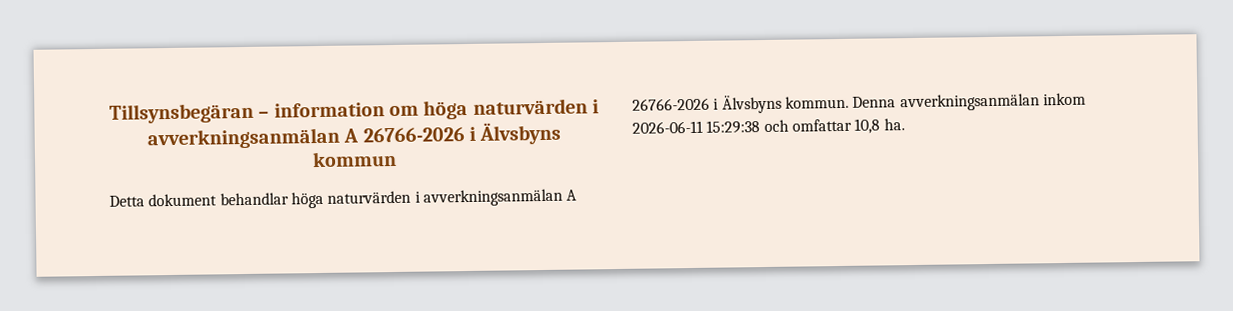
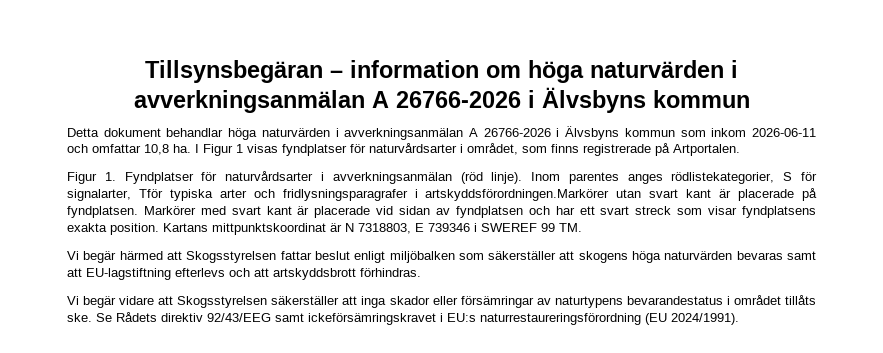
[784,93,1040,112] kommun. Denna avverkningsanmälan -> [624,128,706,137] kommun som
[706,120,761,134] 15:29:38 -> (816, 132) none
(905, 124) none -> [195,143,740,156] [67,171,818,184] [67,188,817,201] [67,206,817,218] [67,223,582,235] [67,251,816,263] [67,268,421,280] [67,295,816,308] [67,312,739,325] I Figur 1 visas fyndplatser för naturvårdsarter i området, som finns registrerade på Artportalen. // Figur 1. Fyndplatser för naturvårdsarter i avverkningsanmälan (röd linje). Inom parentes anges rödlistekategorier, S för signalarter, Tför typiska arter och fridlysningsparagrafer i artskyddsförordningen.Markörer utan svart kant är placerade på fyndplatsen. Markörer med svart kant är placerade vid sidan av fyndplatsen och har ett svart streck som visar fyndplatsens exakta position. Kartans mittpunktskoordinat är N 7318803, E 739346 i SWEREF 99 TM. // Vi begär härmed att Skogsstyrelsen fattar beslut enligt miljöbalken som säkerställer att skogens höga naturvärden bevaras samt att EU-lagstiftning efterlevs och att artskyddsbrott förhindras. // Vi begär vidare att Skogsstyrelsen säkerställer att inga skador eller försämringar av naturtypens bevarandestatus i området tillåts ske. Se Rådets direktiv 92/43/EEG samt ickeförsämringskravet i EU:s naturrestaureringsförordning (EU 2024/1991).

